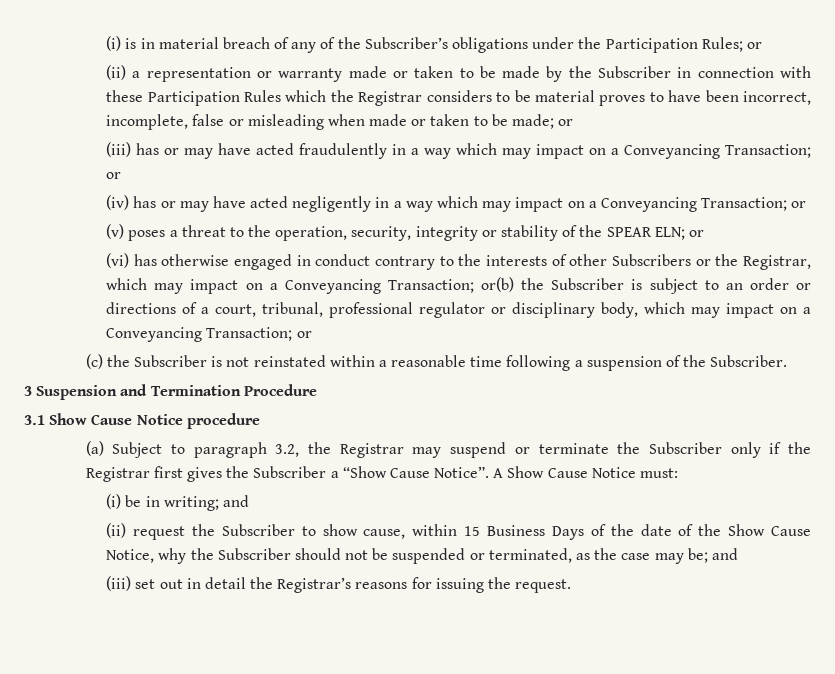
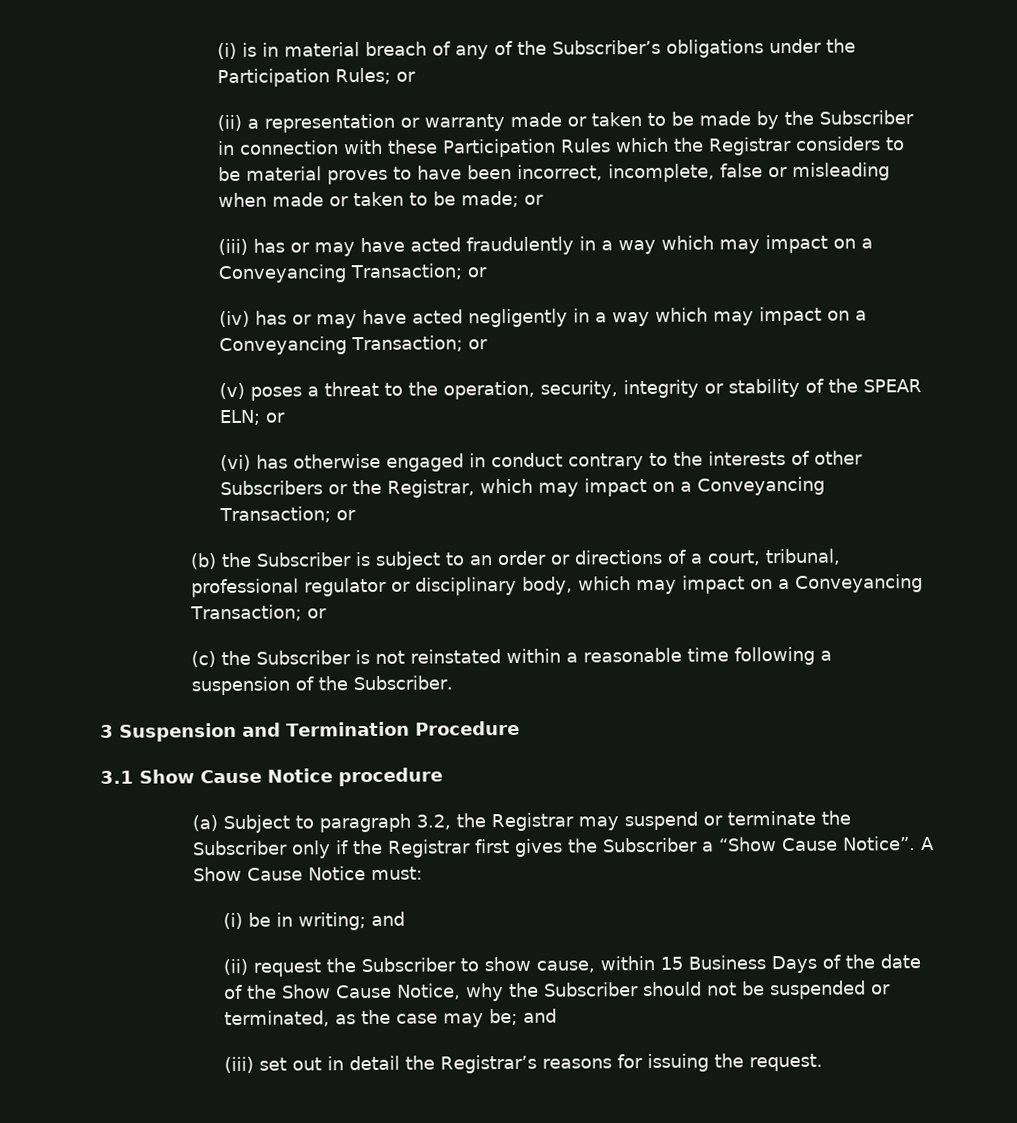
[481,277,515,292] or(b) -> [336,510,357,521] [189,553,217,570] or // (b)

